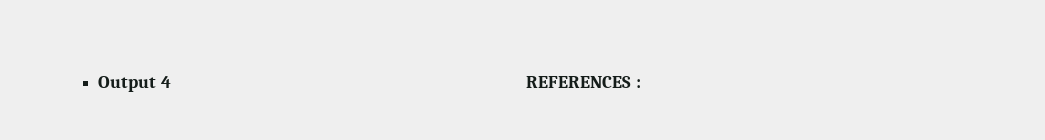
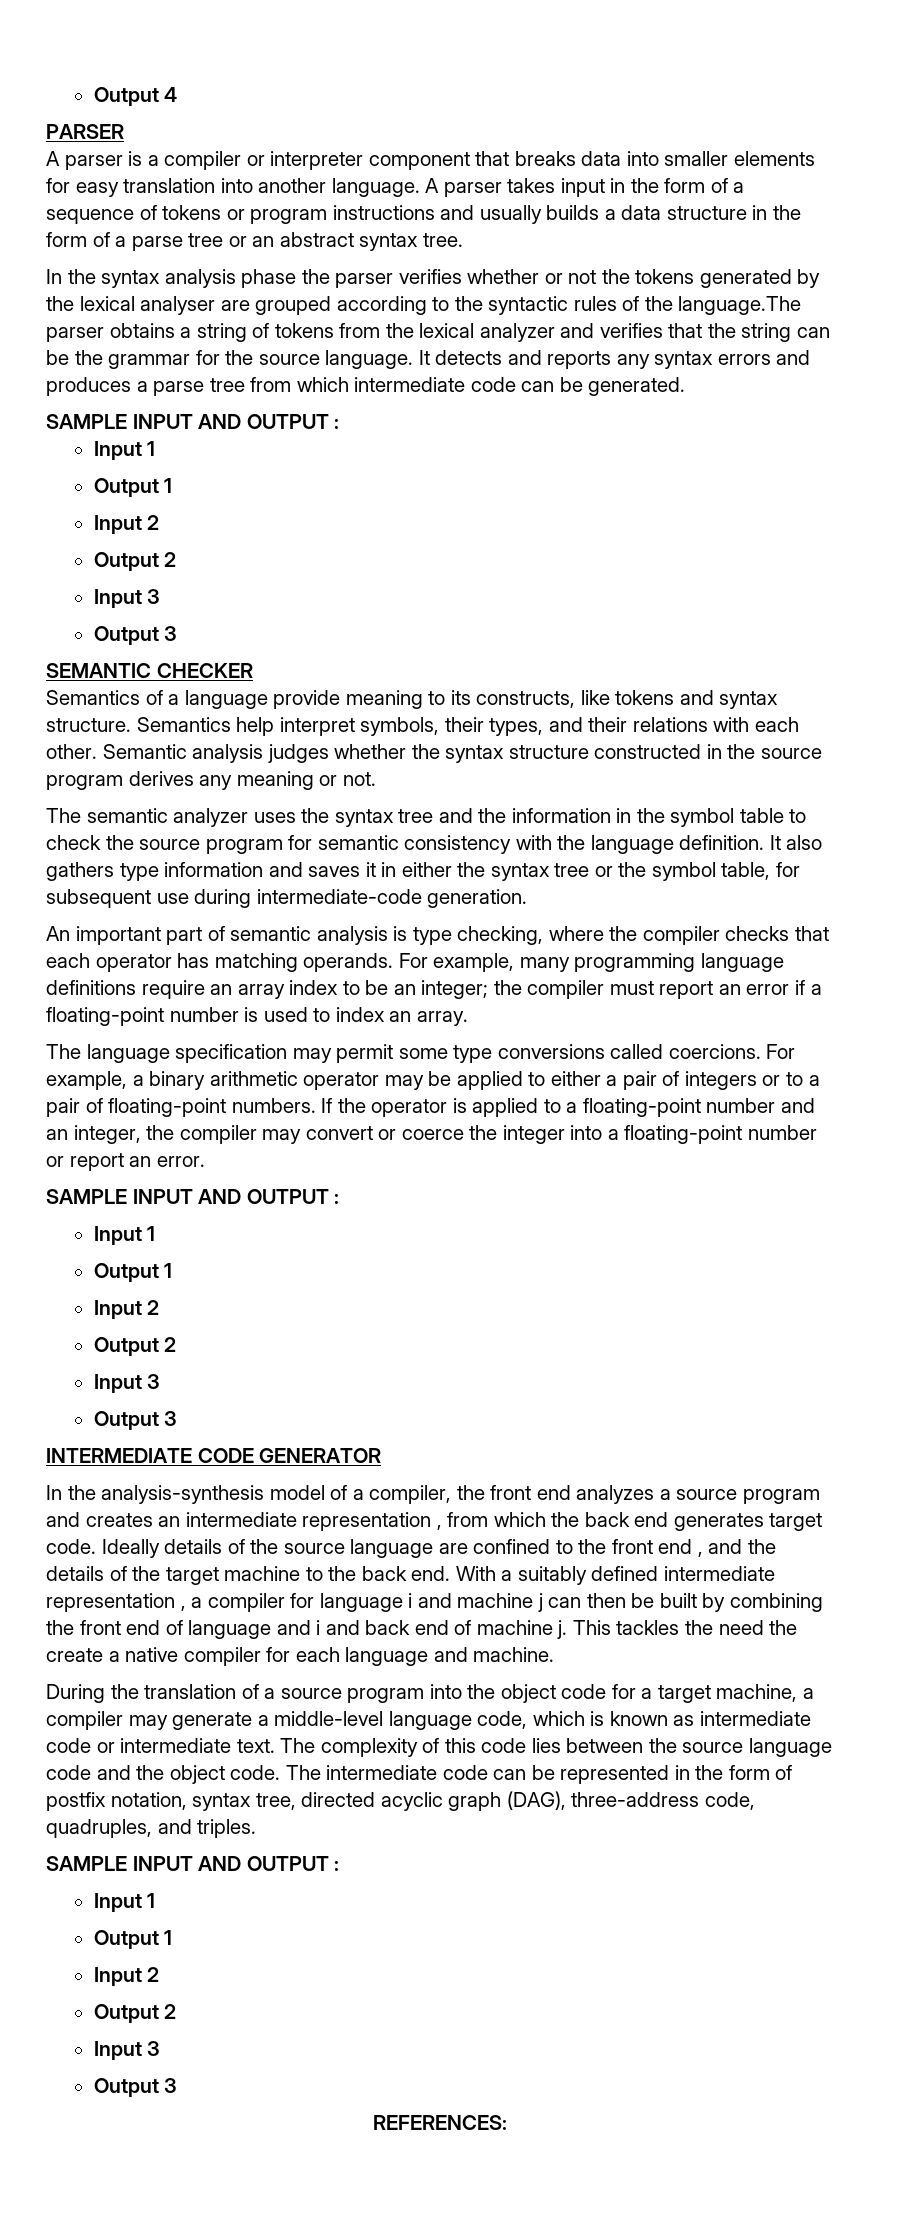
[526,76,641,88] REFERENCES : -> [46,124,124,139] [46,151,815,170] [46,178,745,197] [46,205,801,224] [46,232,463,251] [46,269,821,288] [46,296,802,315] [46,323,831,342] [46,350,811,369] [46,377,686,396] [46,414,340,429] [93,441,156,460] [93,478,173,497] [93,515,160,534] [93,552,177,571] [93,589,161,608] [93,626,178,645] [46,663,253,678] [46,690,779,709] [46,717,799,736] [46,744,822,763] [46,771,376,790] [46,808,807,827] [46,835,823,854] [46,862,801,881] [46,889,528,908] [46,926,829,945] [46,953,784,972] [46,980,822,999] [46,1007,468,1026] [46,1044,796,1063] [46,1071,820,1090] [46,1098,815,1117] [46,1125,817,1144] [46,1153,205,1171] [46,1189,340,1204] [93,1226,156,1245] [93,1263,173,1282] [93,1300,160,1319] [93,1337,177,1356] [93,1374,161,1393] [93,1411,178,1430] [46,1448,382,1463] [46,1485,820,1504] [46,1512,823,1531] [46,1539,777,1558] [46,1566,775,1585] [46,1593,824,1612] [46,1620,798,1639] [46,1647,555,1666] [46,1684,815,1703] [46,1711,811,1730] [46,1738,832,1757] [46,1765,793,1784] [46,1791,755,1811] [46,1819,257,1838] [46,1856,340,1871] [93,1893,156,1912] [93,1930,173,1949] [93,1967,160,1986] [93,2004,177,2023] [93,2041,161,2060] [93,2078,178,2097] [372,2115,507,2130] PARSER // A parser is a compiler or interpreter component that breaks data into smaller elements for easy translation into another language. A parser takes input in the form of a sequence of tokens or program instructions and usually builds a data structure in the form of a parse tree or an abstract syntax tree. // In the syntax analysis phase the parser verifies whether or not the tokens generated by the lexical analyser are grouped according to the syntactic rules of the language.The parser obtains a string of tokens from the lexical analyzer and verifies that the string can be the grammar for the source language. It detects and reports any syntax errors and produces a parse tree from which intermediate code can be generated. // SAMPLE INPUT AND OUTPUT : // Input 1 // Output 1 // Input 2 // Output 2 // Input 3 // Output 3 // SEMANTIC CHECKER // Semantics of a language provide meaning to its constructs, like tokens and syntax structure. Semantics help interpret symbols, their types, and their relations with each other. Semantic analysis judges whether the syntax structure constructed in the source program derives any meaning or not. // The semantic analyzer uses the syntax tree and the information in the symbol table to check the source program for semantic consistency with the language definition. It also gathers type information and saves it in either the syntax tree or the symbol table, for subsequent use during intermediate-code generation. // An important part of semantic analysis is type checking, where the compiler checks that each operator has matching operands. For example, many programming language definitions require an array index to be an integer; the compiler must report an error if a floating-point number is used to index an array. // The language specification may permit some type conversions called coercions. For example, a binary arithmetic operator may be applied to either a pair of integers or to a pair of floating-point numbers. If the operator is applied to a floating-point number and an integer, the compiler may convert or coerce the integer into a floating-point number or report an error. // SAMPLE INPUT AND OUTPUT : // Input 1 // Output 1 // Input 2 // Output 2 // Input 3 // Output 3 // INTERMEDIATE CODE GENERATOR // In the analysis-synthesis model of a compiler, the front end analyzes a source program and creates an intermediate representation , from which the back end generates target code. Ideally details of the source language are confined to the front end , and the details of the target machine to the back end. With a suitably defined intermediate representation , a compiler for language i and machine j can then be built by combining the front end of language and i and back end of machine j. This tackles the need the create a native compiler for each language and machine. // During the translation of a source program into the object code for a target machine, a compiler may generate a middle-level language code, which is known as intermediate code or intermediate text. The complexity of this code lies between the source language code and the object code. The intermediate code can be represented in the form of postfix notation, syntax tree, directed acyclic graph (DAG), three-address code, quadruples, and triples. // SAMPLE INPUT AND OUTPUT : // Input 1 // Output 1 // Input 2 // Output 2 // Input 3 // Output 3 // REFERENCES:

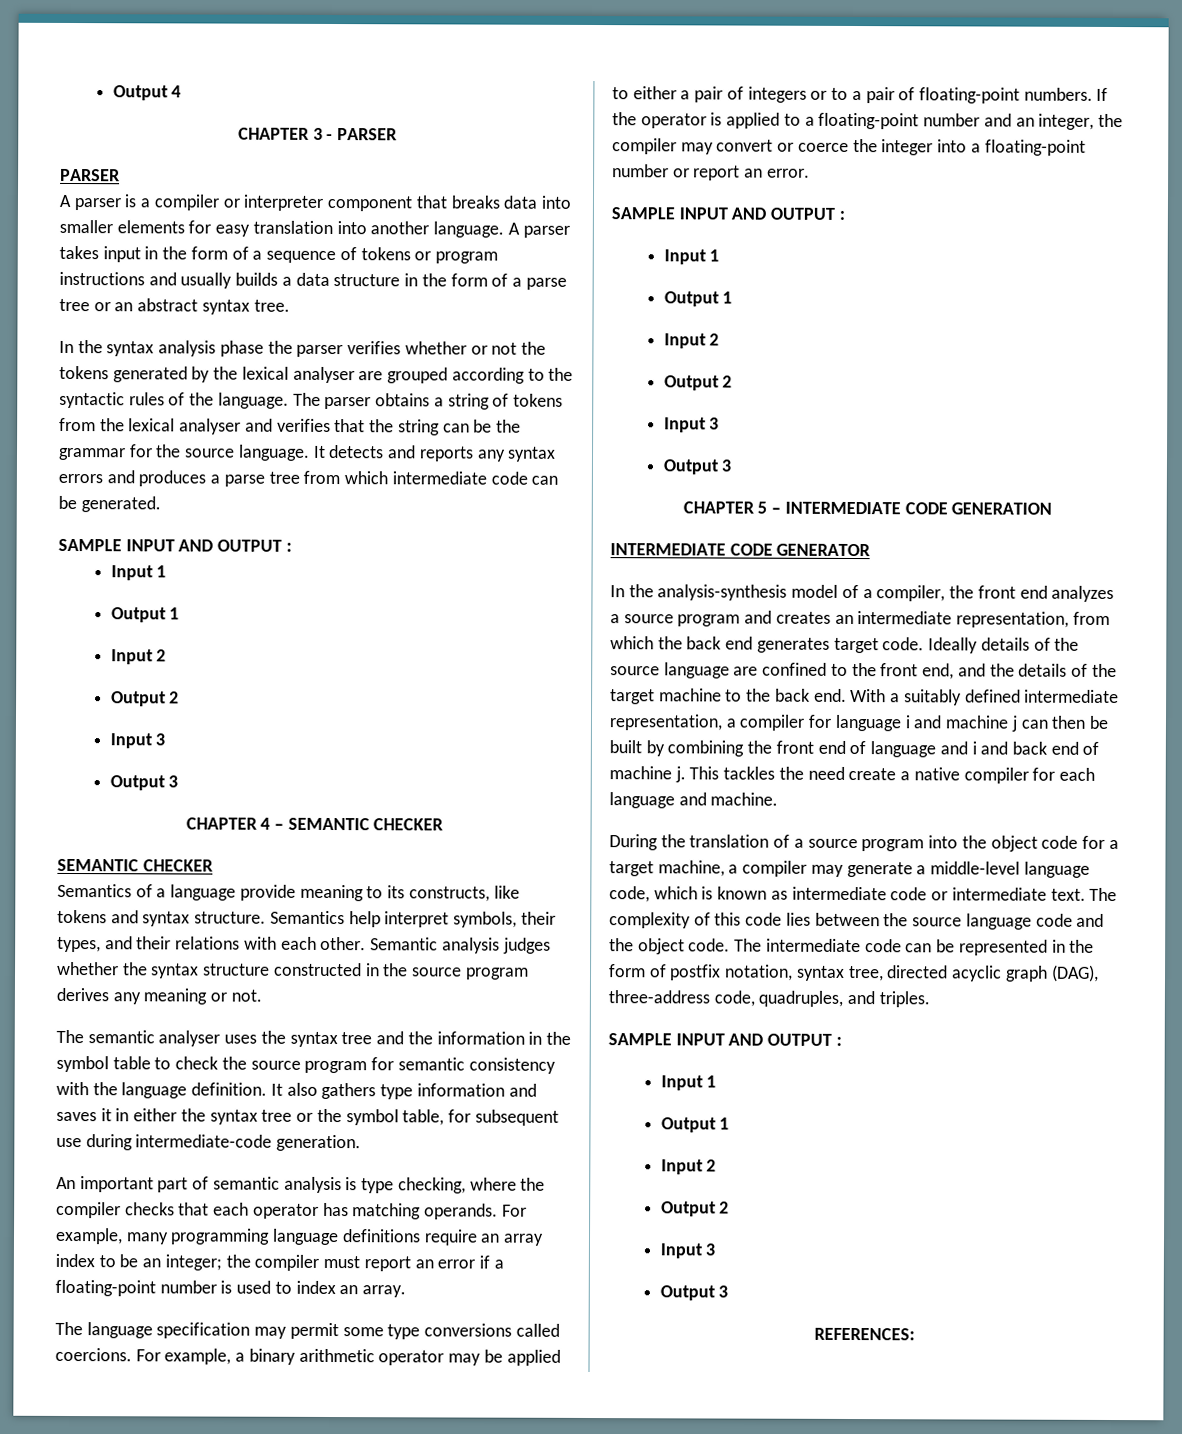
(178, 94) none -> [237,127,398,141] // CHAPTER 3 - PARSER
[678,296,802,315] language.The -> [217,392,321,409] language. The
[479,323,555,342] analyzer -> [179,418,242,435] analyser
(178, 633) none -> [185,817,444,831] // CHAPTER 4 – SEMANTIC CHECKER
[173,808,249,827] analyzer -> [158,1030,221,1047] analyser
(178, 1418) none -> [682,501,1053,515] // CHAPTER 5 – INTERMEDIATE CODE GENERATION
[302,1512,442,1531] representation , -> [956,611,1070,628] representation,
[658,1539,703,1557] end , -> [922,663,955,680] end,
[46,1593,186,1612] representation , -> [609,714,723,731] representation,
[769,1620,798,1635] the -> (845, 773) none

